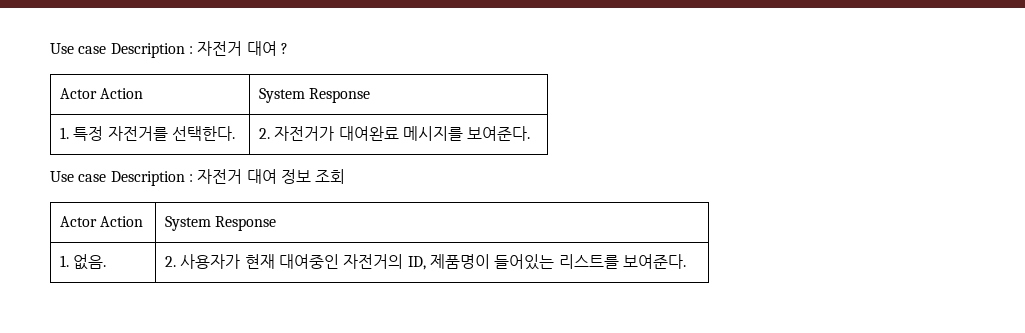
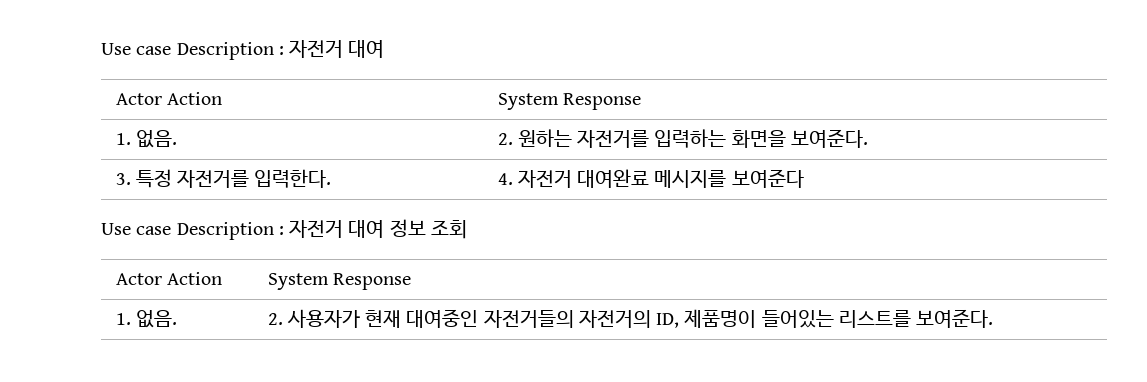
[50,41,288,58] [59,88,144,99] [258,88,371,103] [59,126,235,141] [258,126,335,141] Use case Description : 자전거 대여 ? // Actor Action | System Response // 1. 특정 자전거를 선택한다. | 2. 자전거가 -> [101,40,385,60] [115,92,222,105] [497,93,641,110] [115,130,177,148] [497,129,868,148] [115,169,332,188] [497,170,572,188] Use case Description : 자전거 대여 // Actor Action | System Response // 1. 없음. | 2. 원하는 자전거를 입력하는 화면을 보여준다. // 3. 특정 자전거를 입력한다. | 4. 자전거
[467,126,531,141] 보여준다. -> [731,169,804,188] 보여준다
(339, 261) none -> [483,310,574,328] 자전거들의

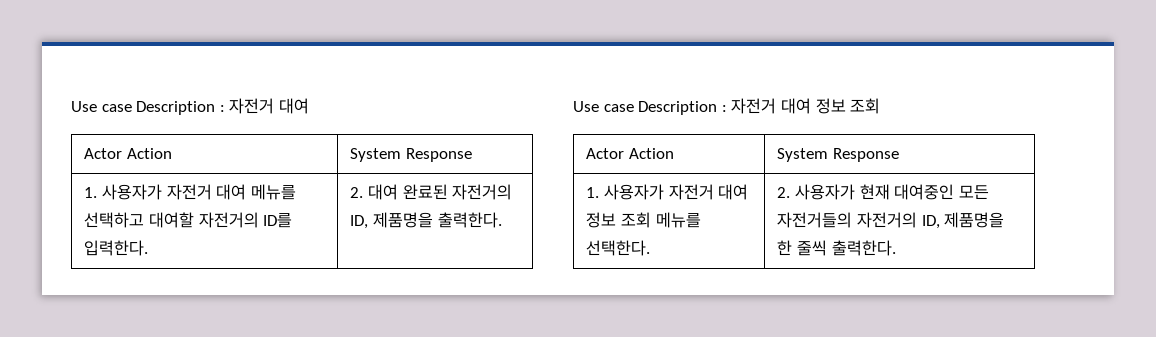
[135,130,177,148] [497,129,868,148] [115,169,332,188] [497,169,804,188] 없음. | 2. 원하는 자전거를 입력하는 화면을 보여준다. // 3. 특정 자전거를 입력한다. | 4. 자전거 대여완료 메시지를 보여준다 -> [101,184,296,200] [84,212,293,228] [84,240,149,256] [350,184,513,200] [350,212,502,229] 사용자가 자전거 대여 메뉴를 선택하고 대여할 자전거의 ID를 입력한다. | 2. 대여 완료된 자전거의 ID, 제품명을 출력한다.
[135,310,177,328] 없음. -> [603,184,749,200] [586,212,701,228] [586,240,651,256] 사용자가 자전거 대여 정보 조회 메뉴를 선택한다.
(479, 318) none -> [958,185,989,200] 모든
[684,309,994,328] 제품명이 들어있는 리스트를 보여준다. -> [944,212,1005,228] [777,240,896,256] 제품명을 한 줄씩 출력한다.

